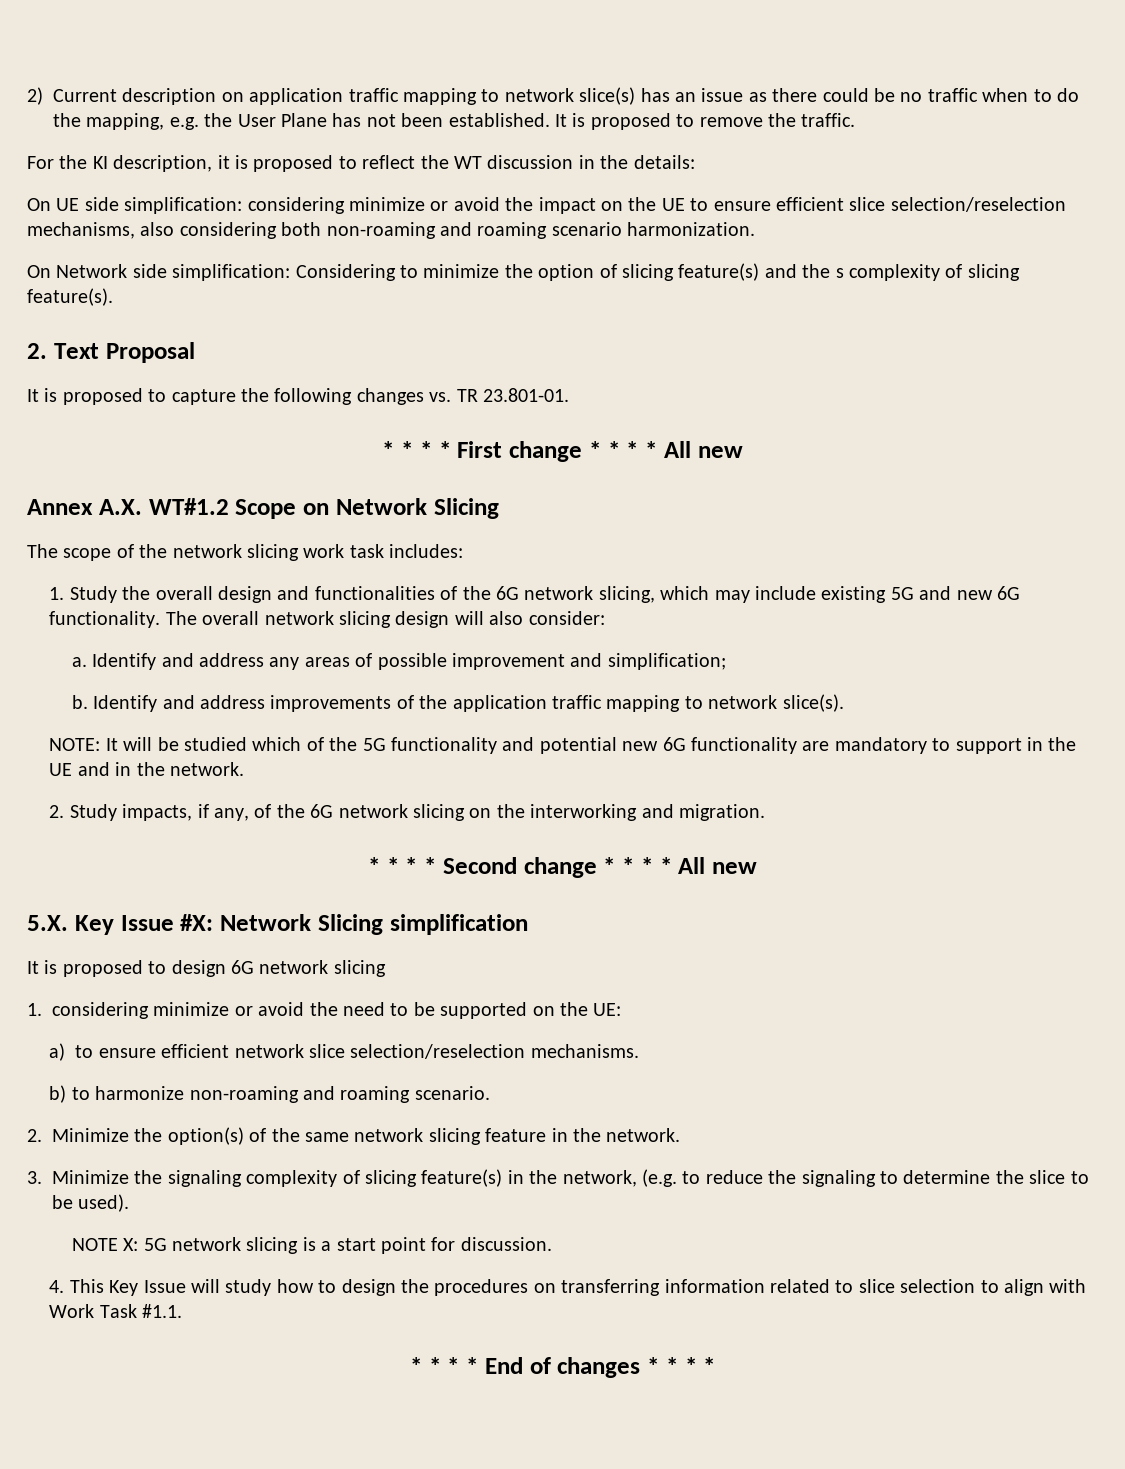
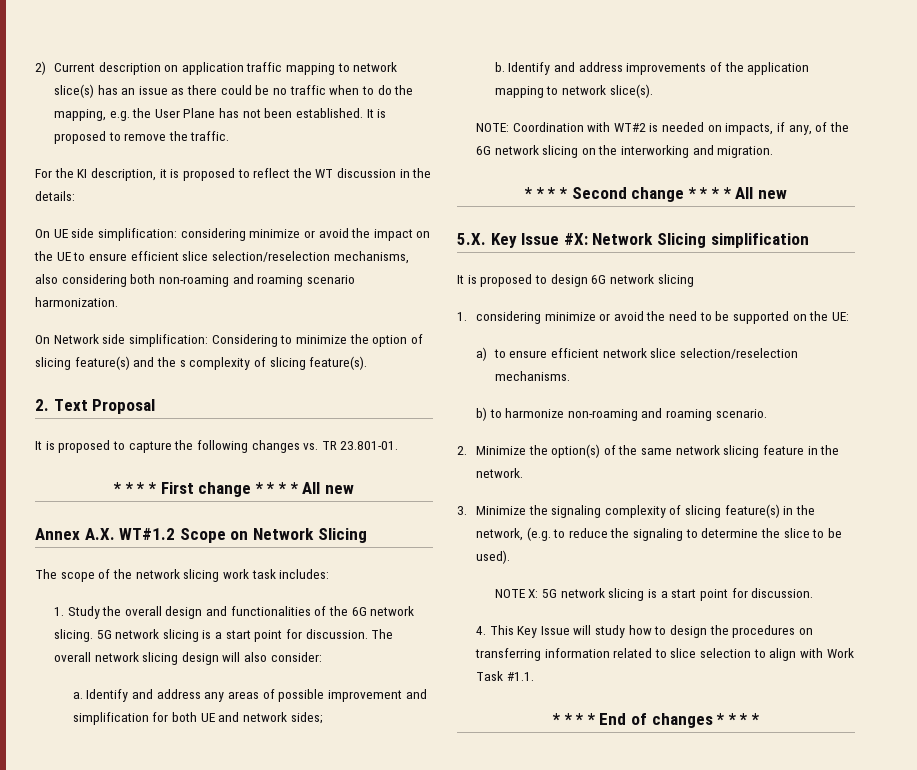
[598,586,1021,603] [49,611,161,628] slicing, which may include existing 5G and new 6G functionality. -> [53,629,368,642] slicing. 5G network slicing is a start point for discussion.
[607,653,726,670] simplification; -> [72,712,323,725] simplification for both UE and network sides;
[552,695,603,709] traffic -> (810, 68) none
[105,737,1077,754] [49,762,245,776] [49,804,117,821] It will be studied which of the 5G functionality and potential new 6G functionality are mandatory to support in the UE and in the network. // 2. Study -> [512,122,722,132] Coordination with WT#2 is needed on

